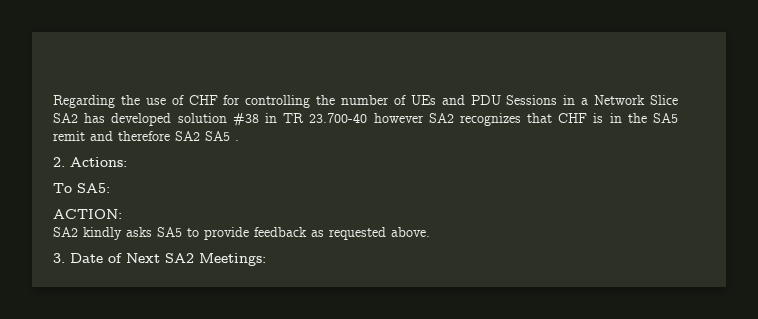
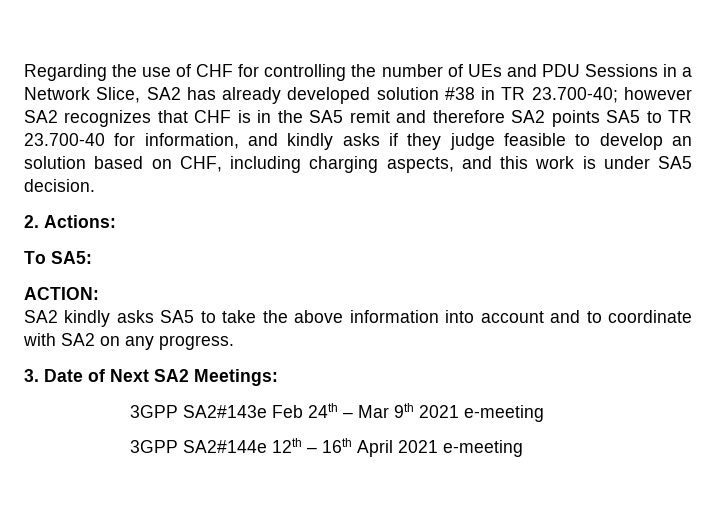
[649,95,678,105] Slice -> [96,87,141,103] Slice,
(106, 118) none -> [222,87,282,104] already
[309,113,368,123] 23.700-40 -> [531,87,618,103] 23.700-40;
[205,131,239,141] SA5 . -> [551,110,692,127] [24,133,692,150] [24,156,692,173] [24,179,95,192] points SA5 to TR 23.700-40 for information, and kindly asks if they judge feasible to develop an solution based on CHF, including charging aspects, and this work is under SA5 decision.
[204,227,430,240] provide feedback as requested above. -> [222,310,692,323] [23,333,234,350] take the above information into account and to coordinate with SA2 on any progress.
(266, 259) none -> [130,403,545,422] [130,438,524,457] // 3GPP SA2#143e Feb 24th – Mar 9th 2021 e-meeting // 3GPP SA2#144e 12th – 16th April 2021 e-meeting

